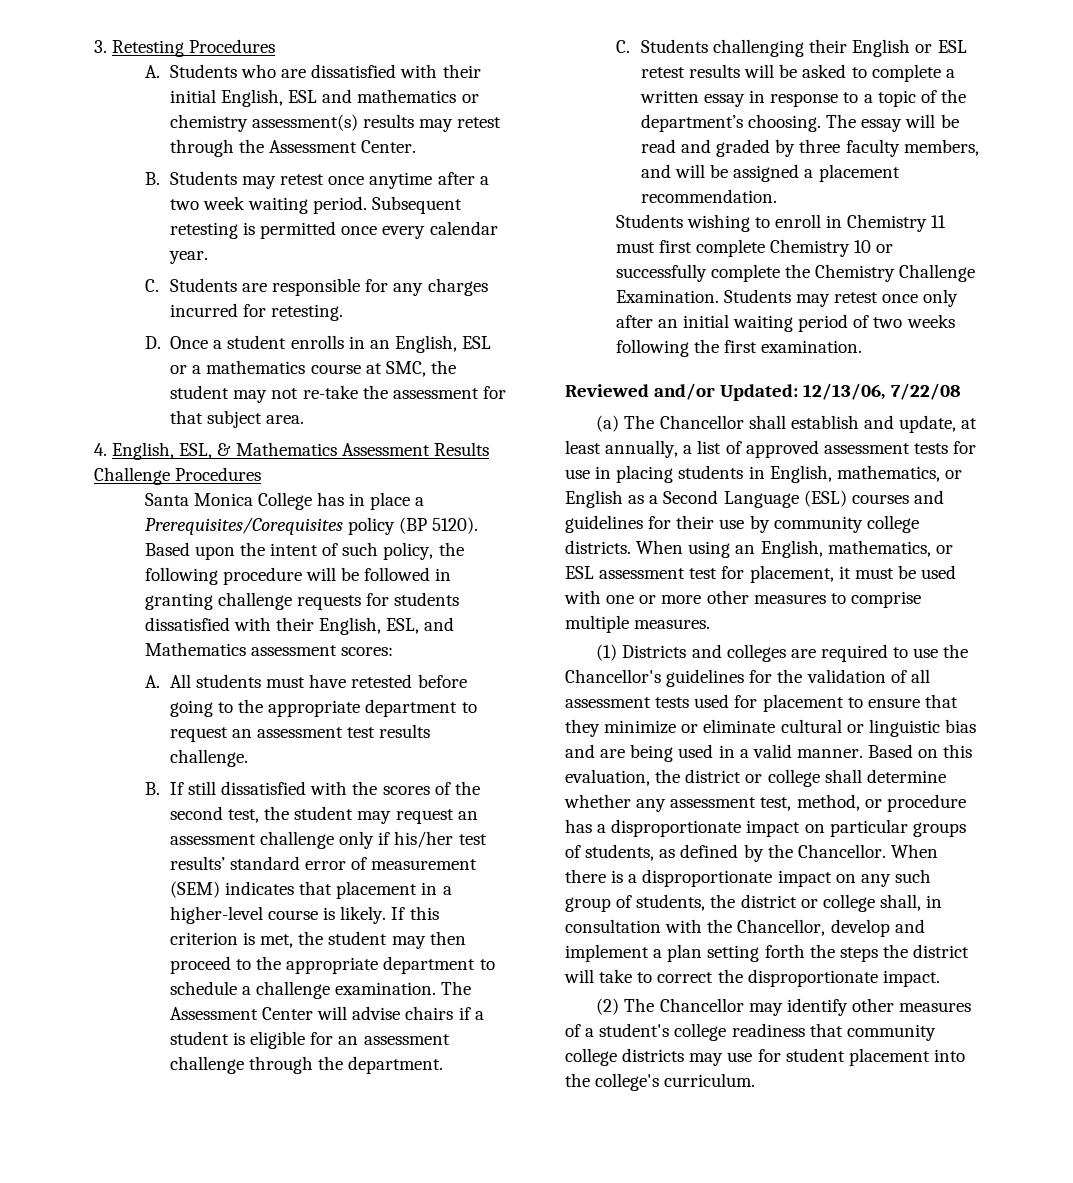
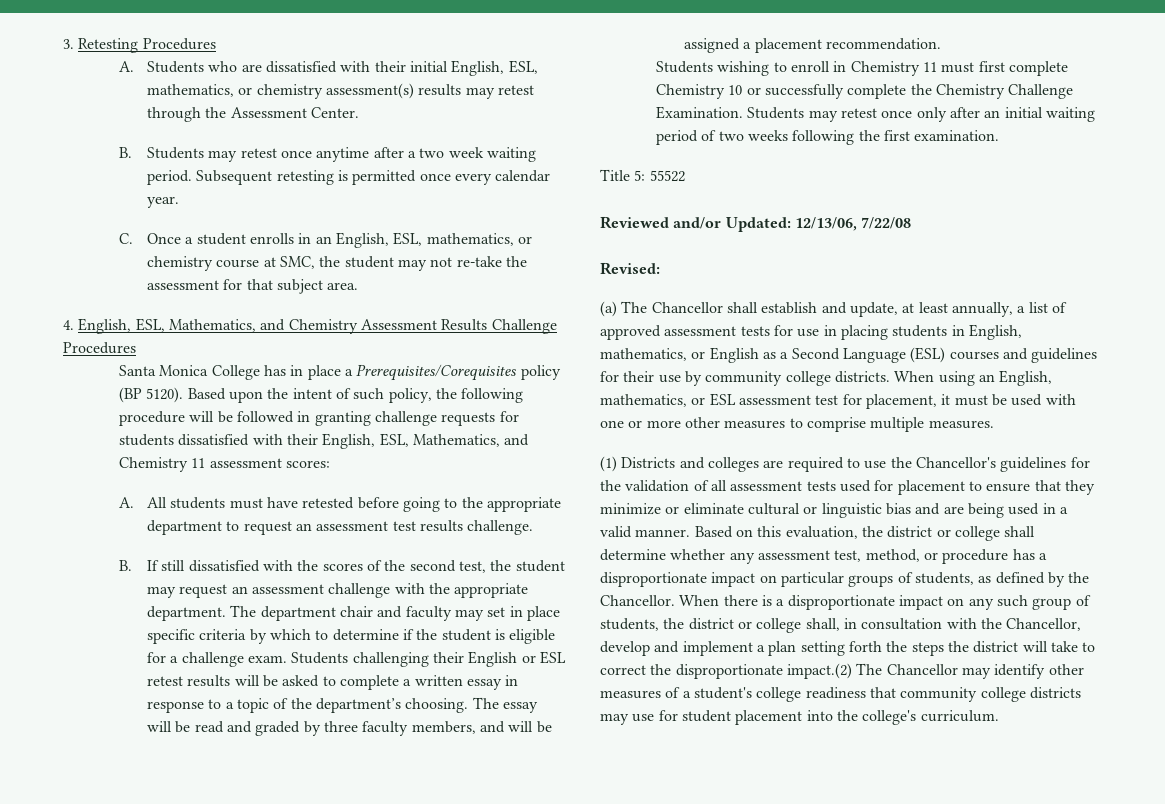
[288,89,457,103] ESL and mathematics -> [508,60,538,74] [147,84,235,97] ESL, mathematics,
[169,278,488,296] [169,303,344,321] [144,336,161,349] Students are responsible for any charges incurred for retesting. // D. -> (134, 238) none
[462,336,492,349] [170,360,306,374] ESL or a mathematics -> [393,232,532,246] [147,256,214,271] ESL, mathematics, or chemistry
[217,442,337,456] & Mathematics -> [168,319,358,334] Mathematics, and Chemistry
[424,617,455,631] [144,642,246,656] and Mathematics -> [412,434,530,447] [119,457,206,472] Mathematics, and Chemistry 11
[339,831,487,849] [169,856,478,870] [169,881,452,899] [169,906,439,924] [169,931,466,949] [169,956,495,974] [169,981,472,999] [169,1006,484,1020] [169,1031,450,1049] [169,1056,444,1074] [615,40,630,53] only if his/her test results’ standard error of measurement (SEM) indicates that placement in a higher-level course is likely. If this criterion is met, the student may then proceed to the appropriate department to schedule a challenge examination. The Assessment Center will advise chairs if a student is eligible for an assessment challenge through the department. // C. -> [394,583,529,598] [147,605,560,621] [147,629,556,644] [147,652,287,667] with the appropriate department. The department chair and faculty may set in place specific criteria by which to determine if the student is eligible for a challenge exam.
(863, 346) none -> [600,169,685,182] // Title 5: 55522
(961, 391) none -> [600,262,660,275] // Revised:
[882,970,940,987] [596,998,620,1015] impact. // (2) -> [786,663,852,679] impact.(2)

